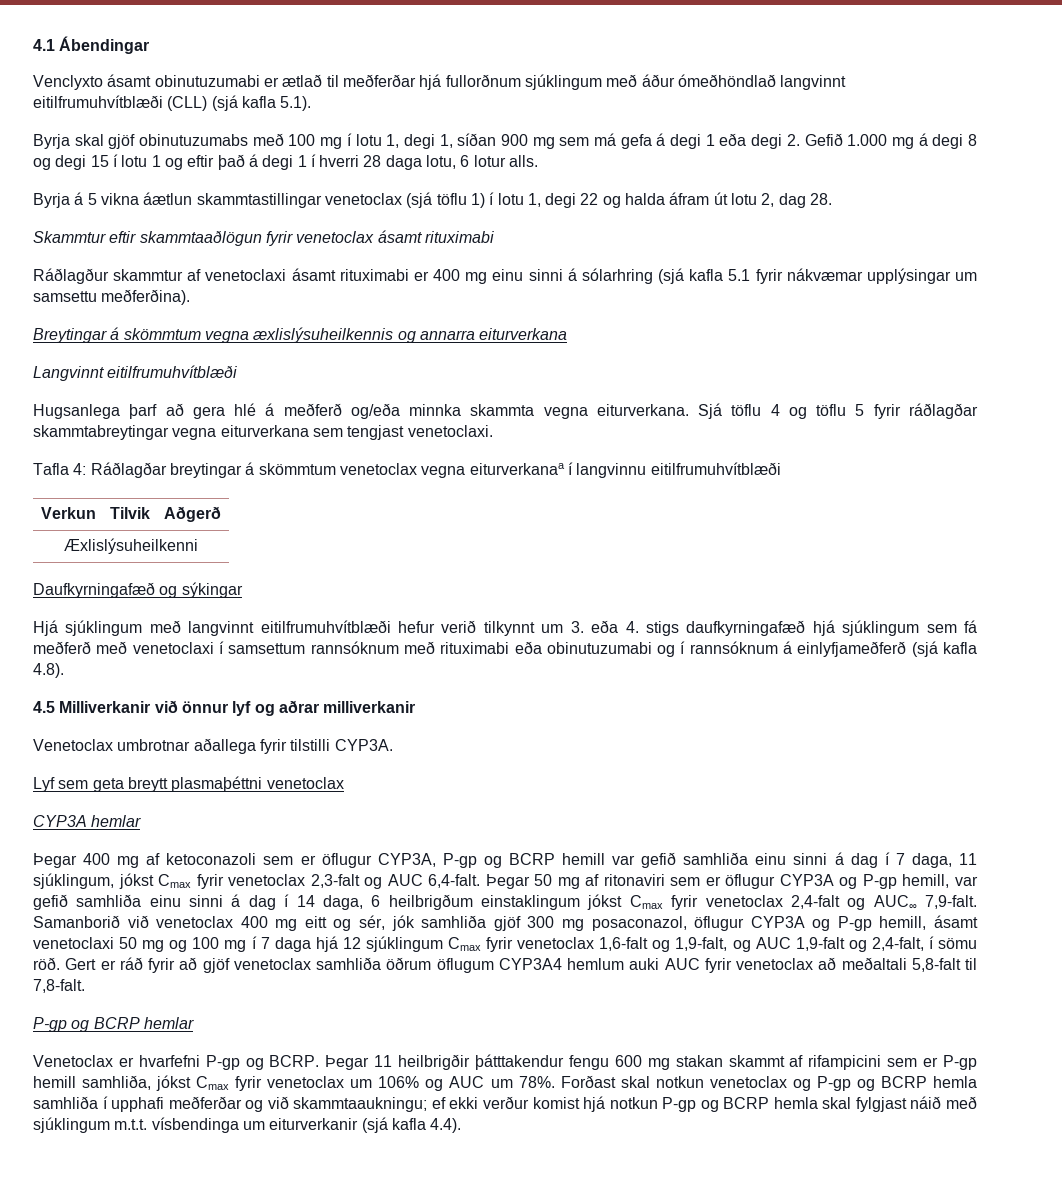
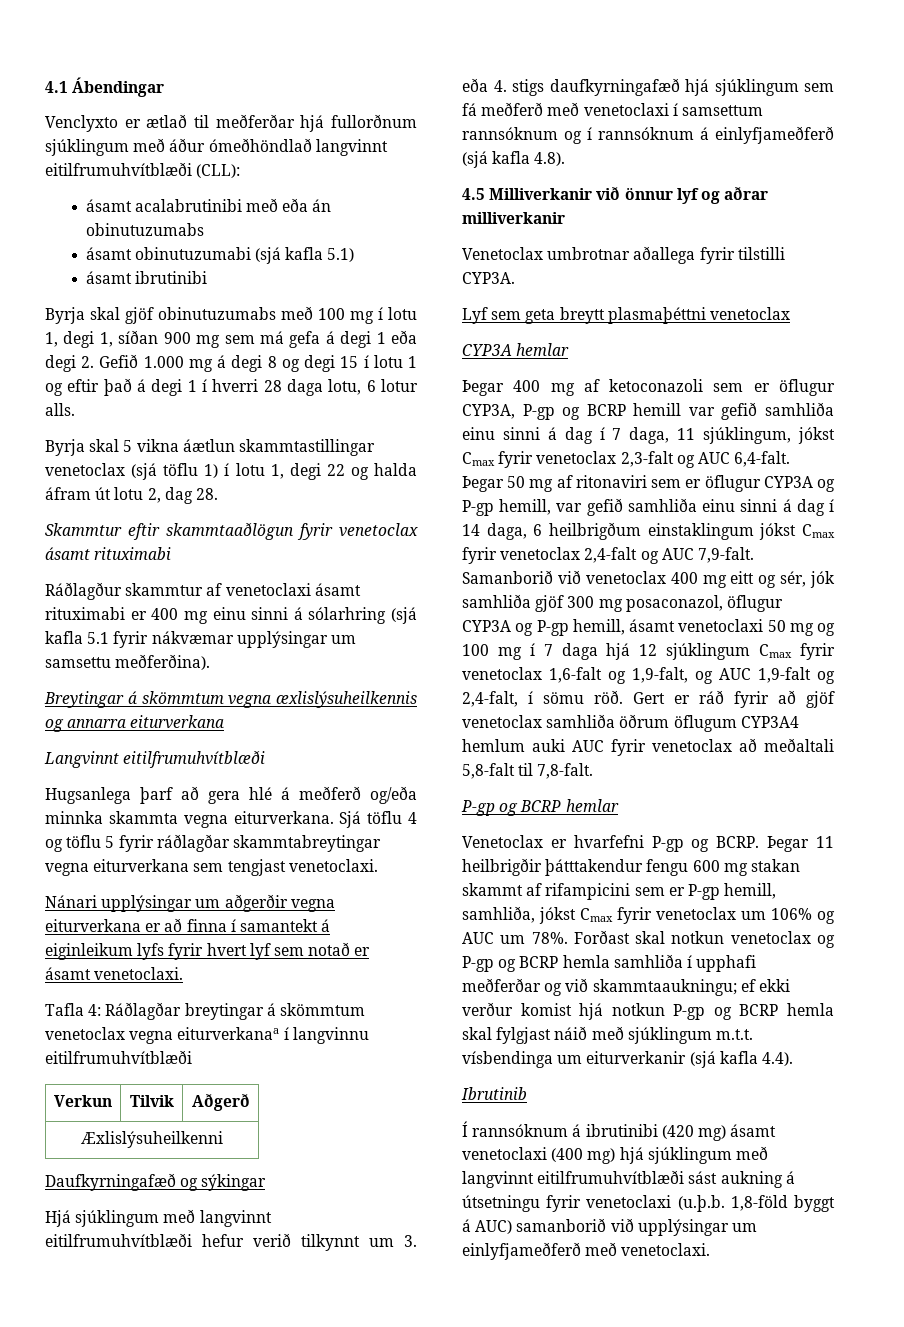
[107,74,260,87] ásamt obinutuzumabi -> (118, 123) none
[167,95,312,111] (CLL) (sjá kafla 5.1). -> [196,164,241,178] [85,198,332,212] [85,223,204,236] [85,247,355,264] [85,271,207,284] (CLL): // ásamt acalabrutinibi með eða án obinutuzumabs // ásamt obinutuzumabi (sjá kafla 5.1) // ásamt ibrutinibi
[74,192,84,205] á -> [89,439,120,452] skal
(493, 431) none -> [45,894,335,912] [45,918,331,932] [45,942,371,960] [45,967,184,980] // Nánari upplýsingar um aðgerðir vegna eiturverkana er að finna í samantekt á eiginleikum lyfs fyrir hvert lyf sem notað er ásamt venetoclaxi.
[403,641,652,654] með rituximabi eða obinutuzumabi -> (558, 133) none
[873,895,917,909] AUC∞ -> [661,548,694,560] AUC
[33,1076,76,1088] hemill -> [724,883,777,899] hemill,
(462, 1125) none -> [461,1087,527,1100] [462,1121,777,1141] [462,1146,768,1164] [462,1170,795,1188] [462,1195,835,1212] [462,1218,757,1236] [462,1242,711,1260] // Ibrutinib // Í rannsóknum á ibrutinibi (420 mg) ásamt venetoclaxi (400 mg) hjá sjúklingum með langvinnt eitilfrumuhvítblæði sást aukning á útsetningu fyrir venetoclaxi (u.þ.b. 1,8-föld byggt á AUC) samanborið við upplýsingar um einlyfjameðferð með venetoclaxi.

